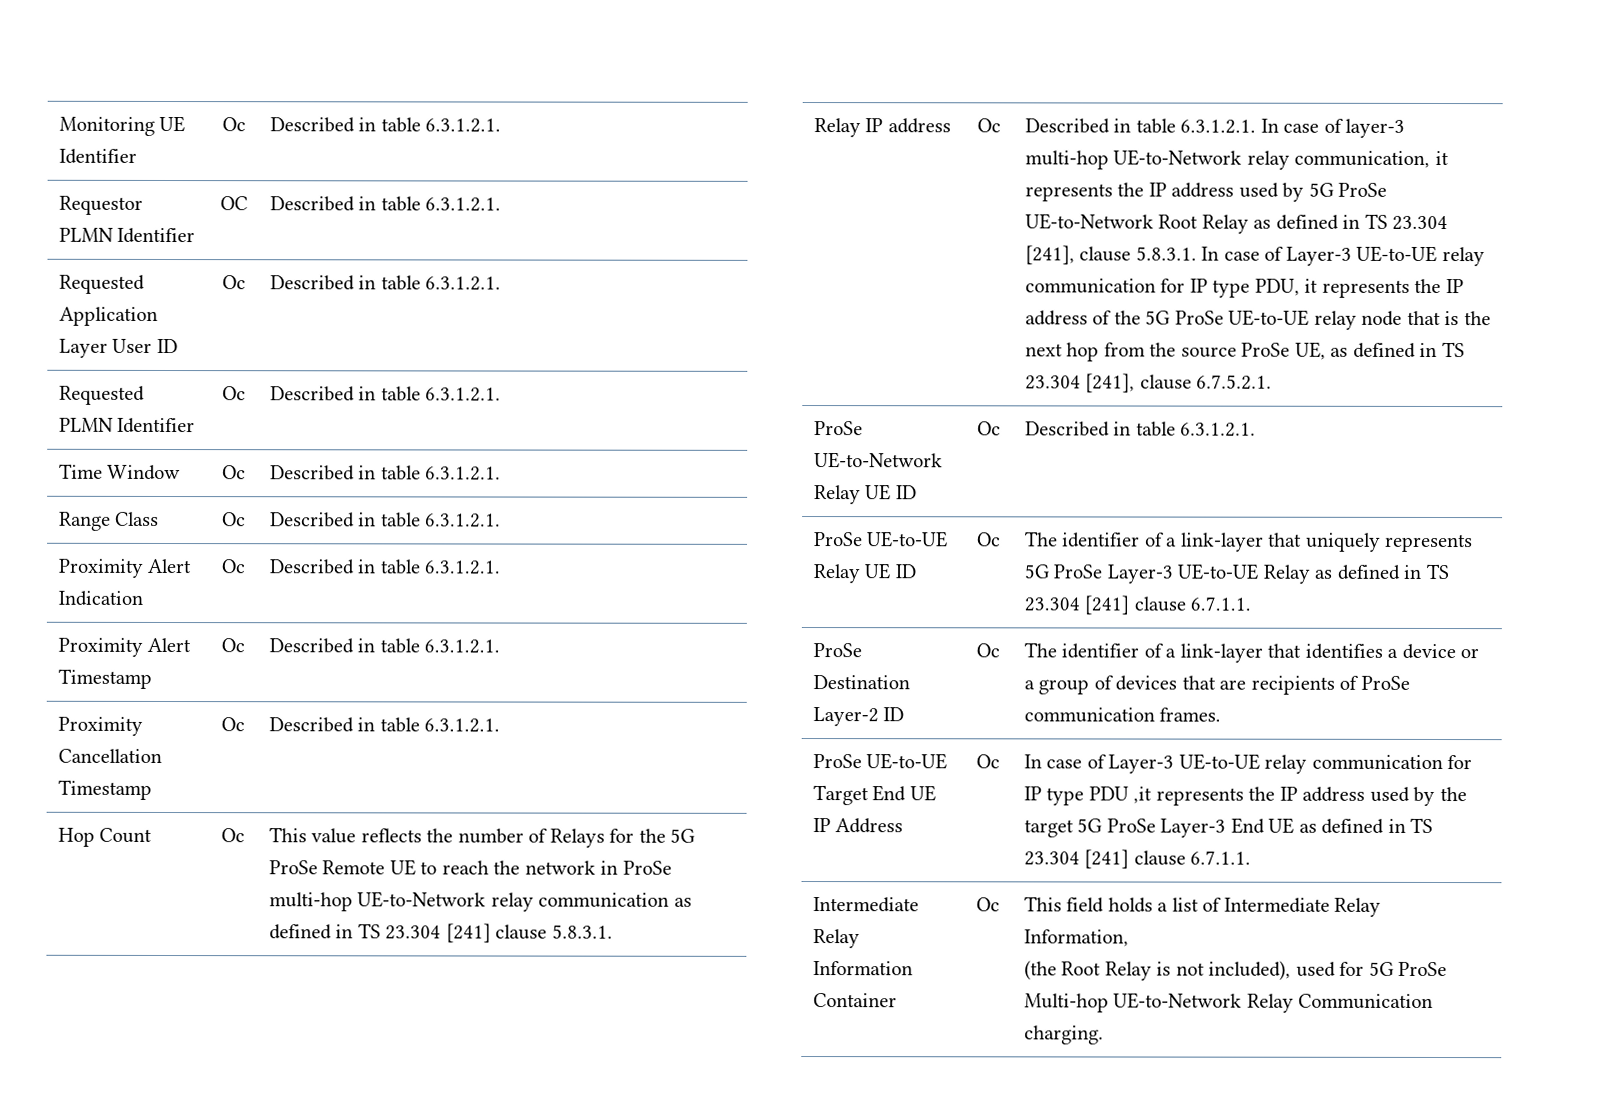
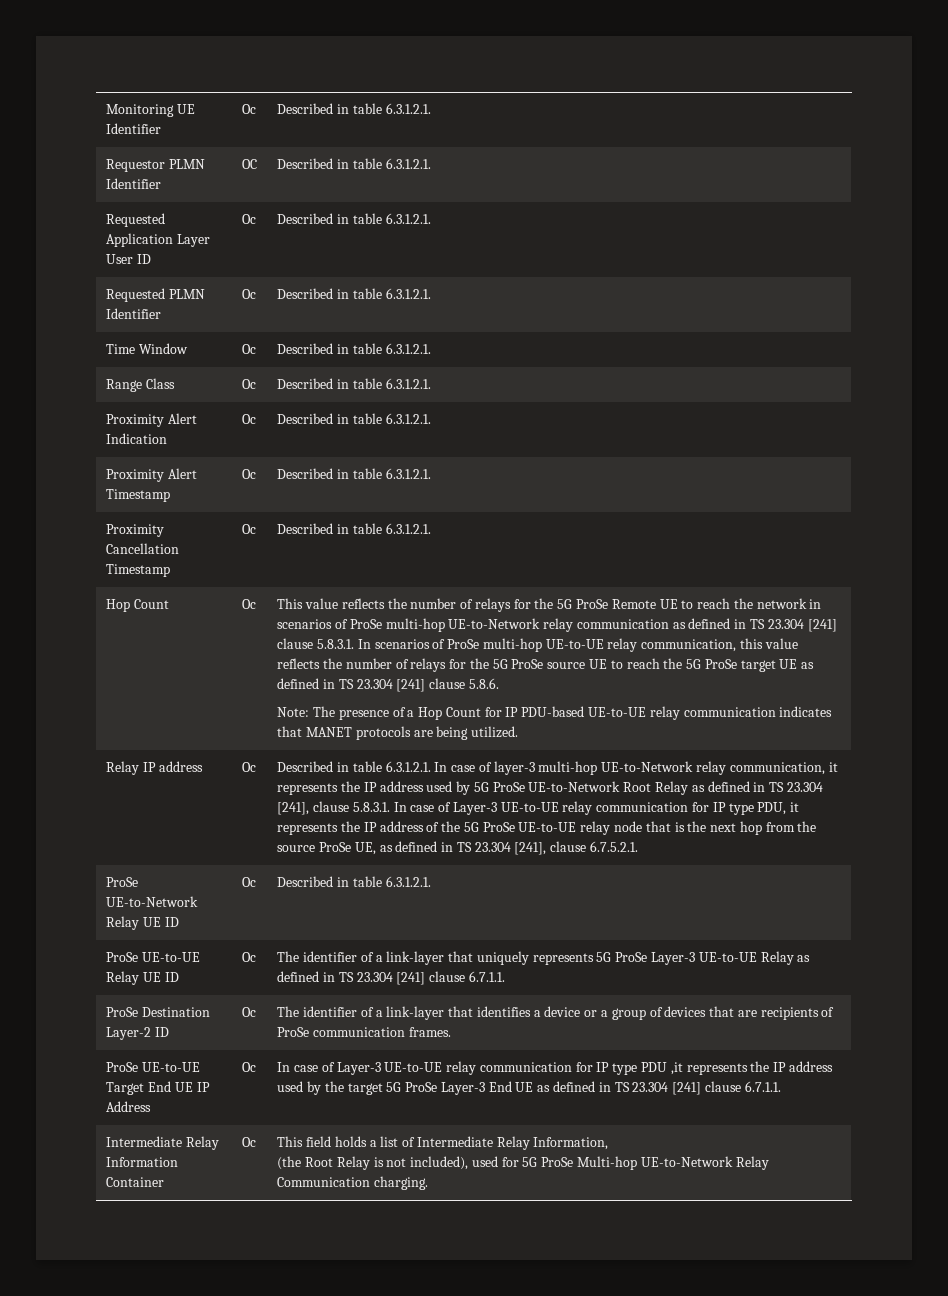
[549,828,605,848] Relays -> [474,598,511,612] relays
(619, 867) none -> [277,619,348,629] scenarios of
(613, 931) none -> [357,638,798,652] [277,658,815,672] [277,678,499,692] [277,706,833,720] [277,726,519,740] In scenarios of ProSe multi-hop UE-to-UE relay communication, this value reflects the number of relays for the 5G ProSe source UE to reach the 5G ProSe target UE as defined in TS 23.304 [241] clause 5.8.6. // Note: The presence of a Hop Count for IP PDU-based UE-to-UE relay communication indicates that MANET protocols are being utilized.

